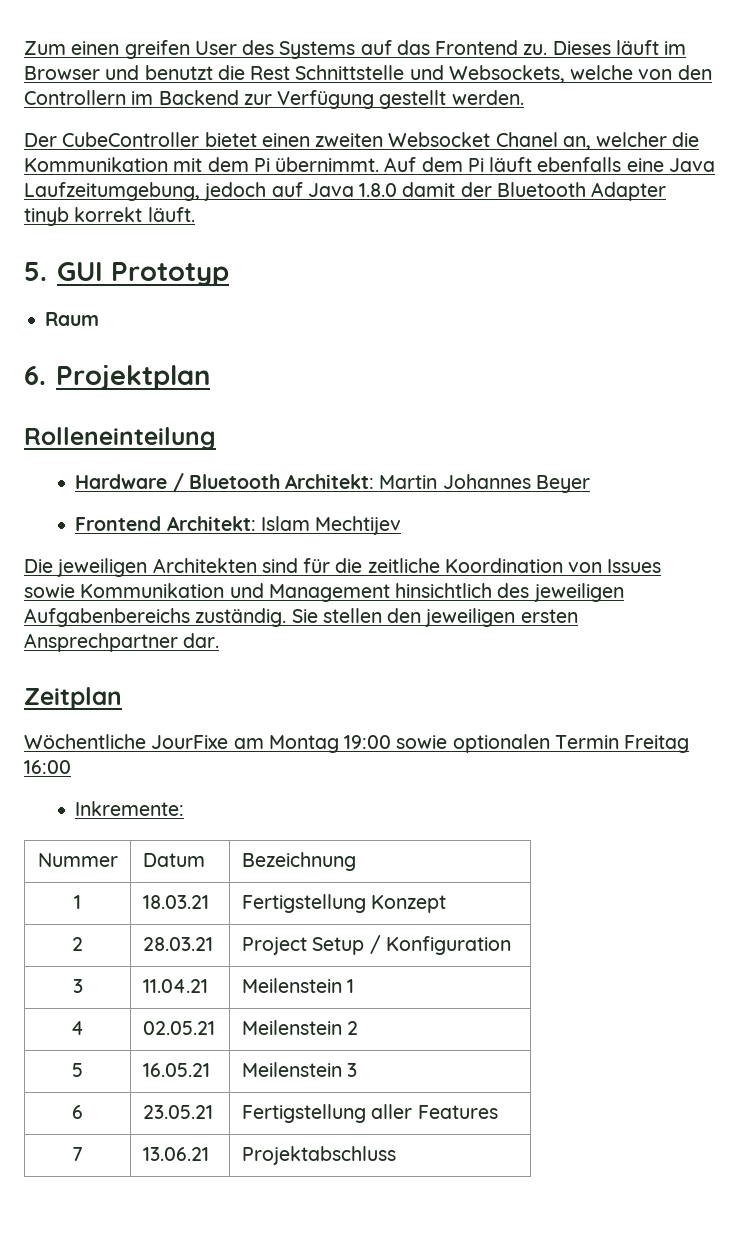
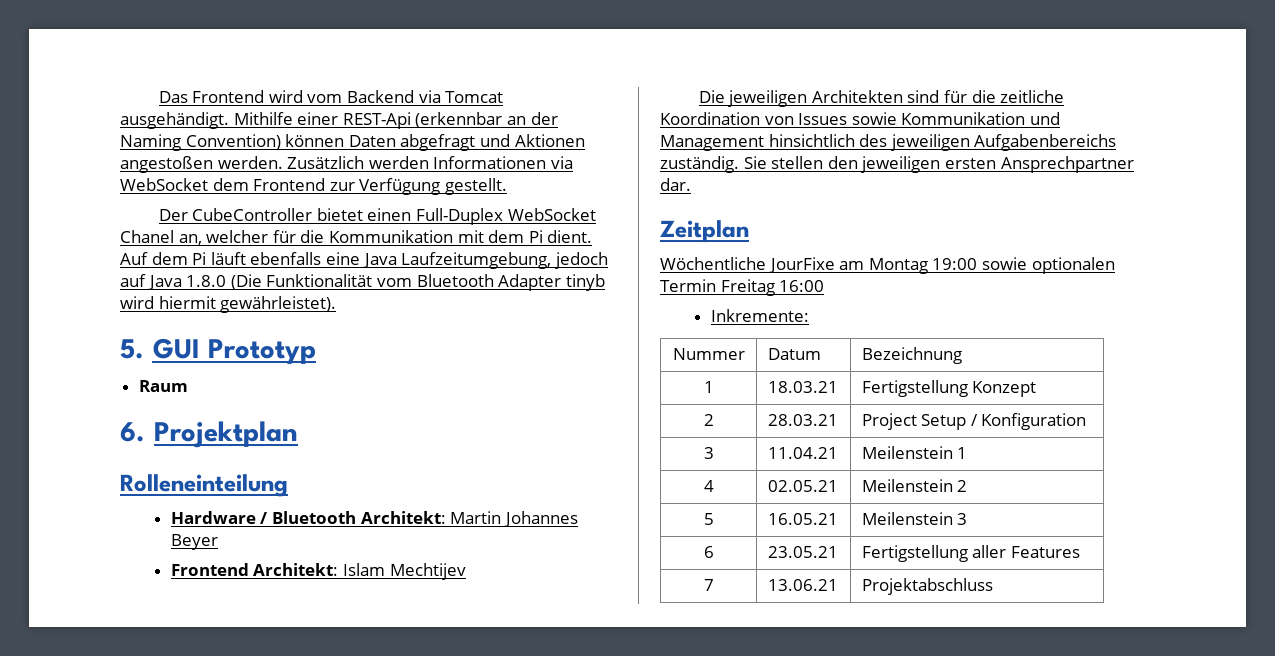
[24,40,687,59] [24,65,712,83] [24,90,524,109] Zum einen greifen User des Systems auf das Frontend zu. Dieses läuft im Browser und benutzt die Rest Schnittstelle und Websockets, welche von den Controllern im Backend zur Verfügung gestellt werden. -> [158,90,504,103] [120,112,558,129] [120,134,585,151] [120,156,573,173] [120,178,507,195] Das Frontend wird vom Backend via Tomcat ausgehändigt. Mithilfe einer REST-Api (erkennbar an der Naming Convention) können Daten abgefragt und Aktionen angestoßen werden. Zusätzlich werden Informationen via WebSocket dem Frontend zur Verfügung gestellt.
[315,132,491,147] zweiten Websocket -> [415,208,596,225] Full-Duplex WebSocket
(668, 139) none -> [272,230,296,243] für
[275,157,380,172] übernimmt. -> [547,230,593,243] dient.
[402,182,667,201] [24,207,195,226] damit der Bluetooth Adapter tinyb korrekt läuft. -> [230,274,605,291] [120,296,337,313] (Die Funktionalität vom Bluetooth Adapter tinyb wird hiermit gewährleistet).

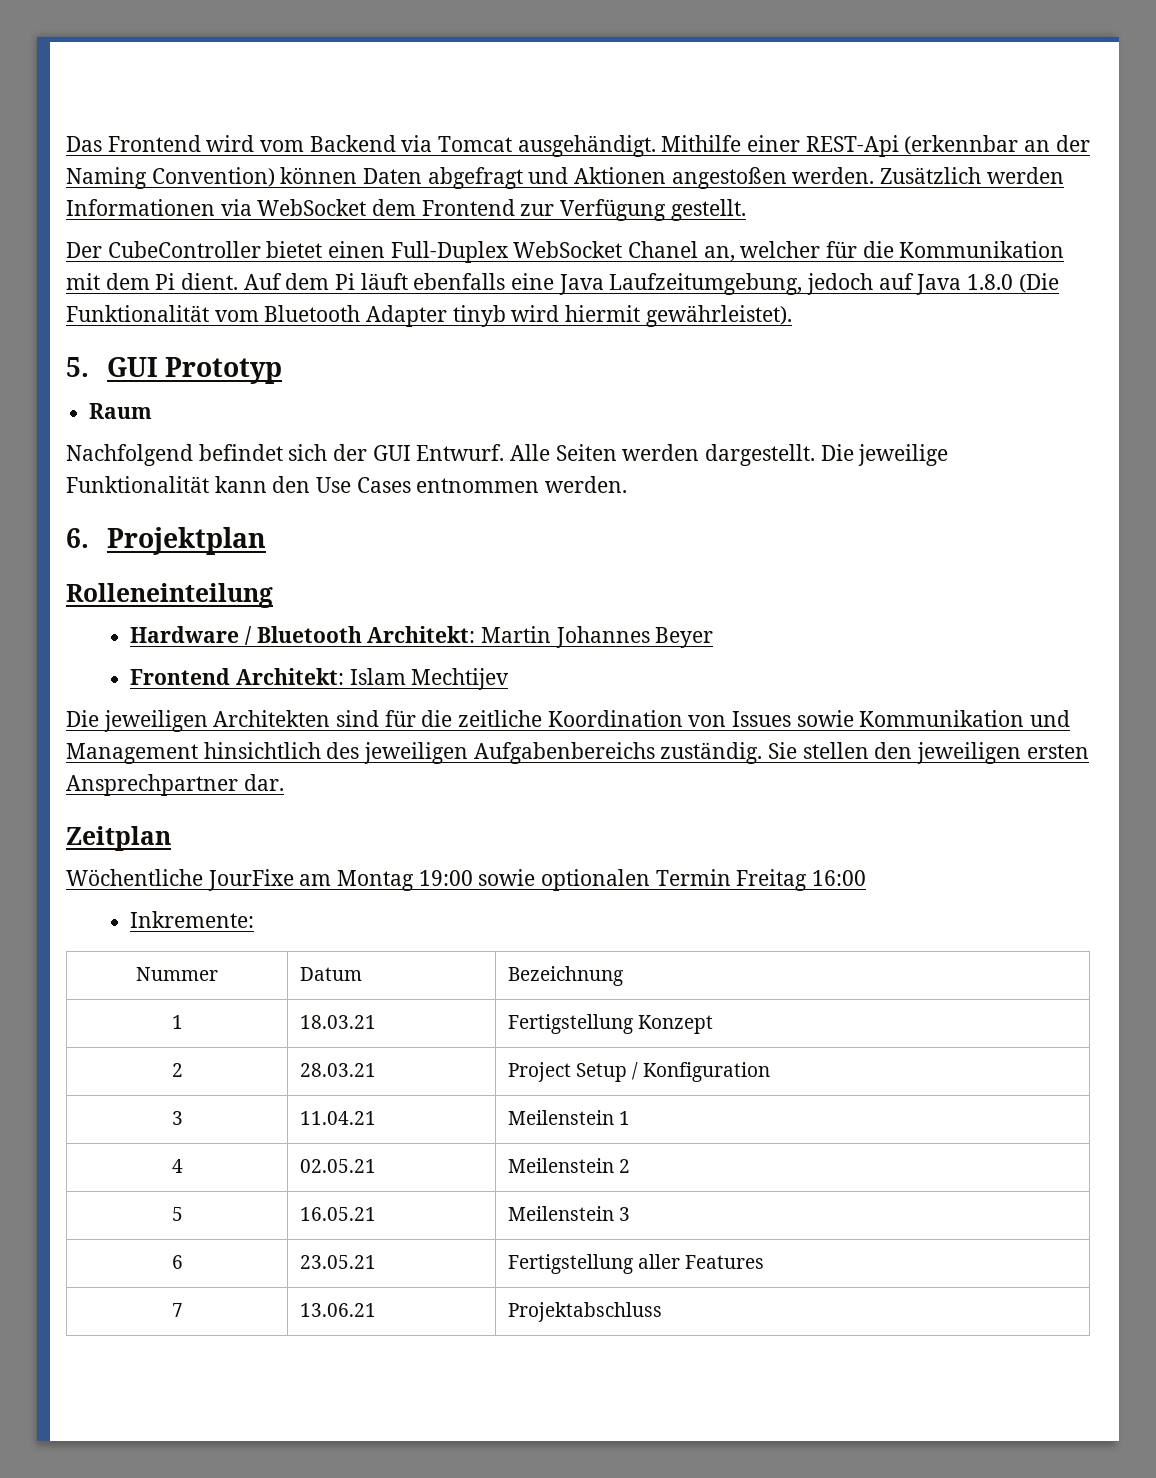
(188, 386) none -> [66,444,949,466] [66,476,628,493] // Nachfolgend befindet sich der GUI Entwurf. Alle Seiten werden dargestellt. Die jeweilige Funktionalität kann den Use Cases entnommen werden.

